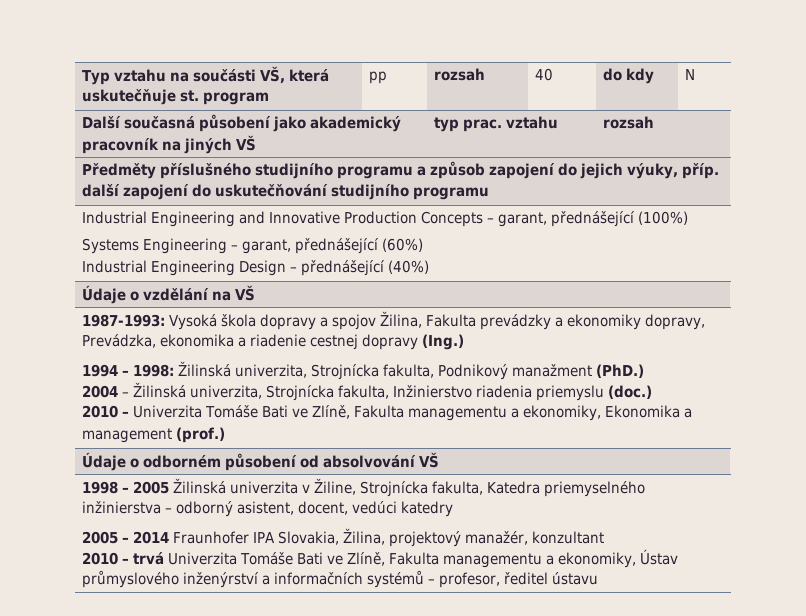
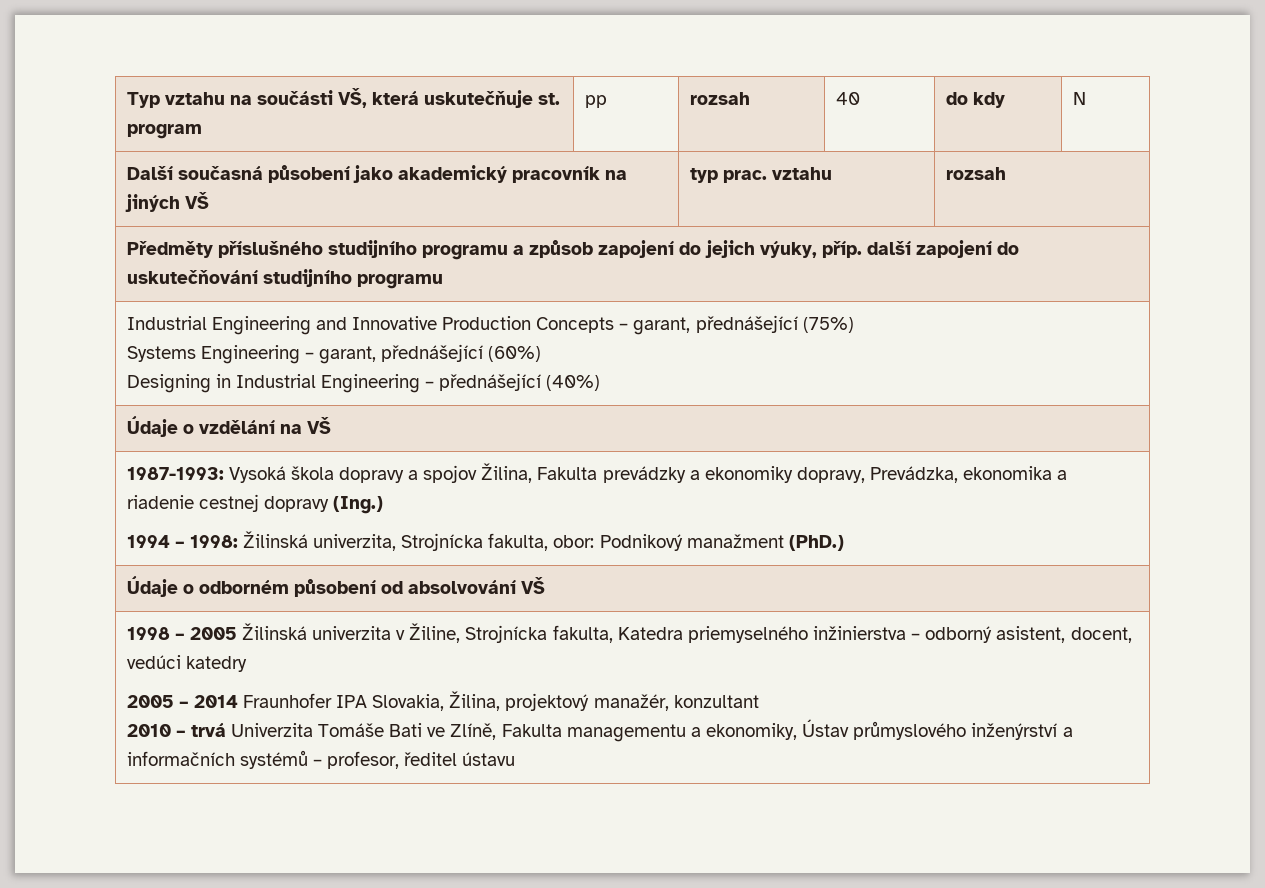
[637,211,688,225] (100%) -> [802,317,854,333] (75%)
[81,260,286,276] Industrial Engineering Design -> [126,374,420,393] Designing in Industrial Engineering
(434, 371) none -> [553,535,595,548] obor:
[81,382,652,401] [81,405,693,421] [81,427,225,443] // 2004 – Žilinská univerzita, Strojnícka fakulta, Inžinierstvo riadenia priemyslu (doc.) // 2010 – Univerzita Tomáše Bati ve Zlíně, Fakulta managementu a ekonomiky, Ekonomika a management (prof.) -> (844, 543) none

